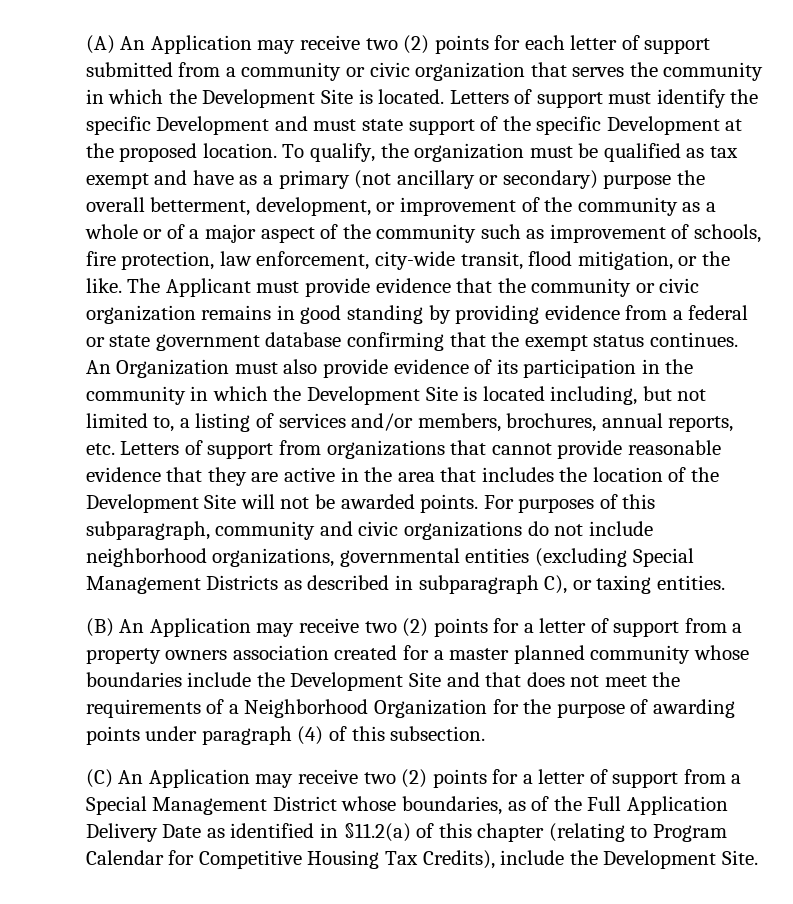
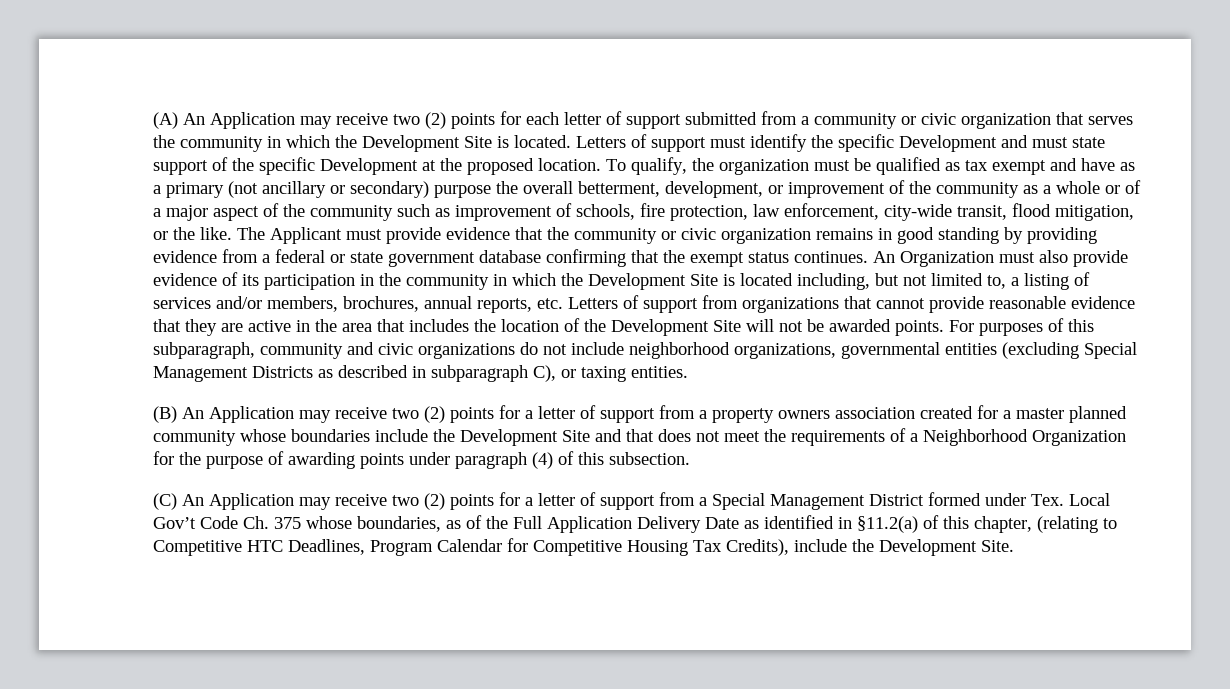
(337, 803) none -> [927,492,1110,506] [152,516,301,529] formed under Tex. Local Gov’t Code Ch. 375
[477,823,545,842] chapter -> [973,516,1032,533] chapter,
(648, 832) none -> [152,539,365,556] Competitive HTC Deadlines,

